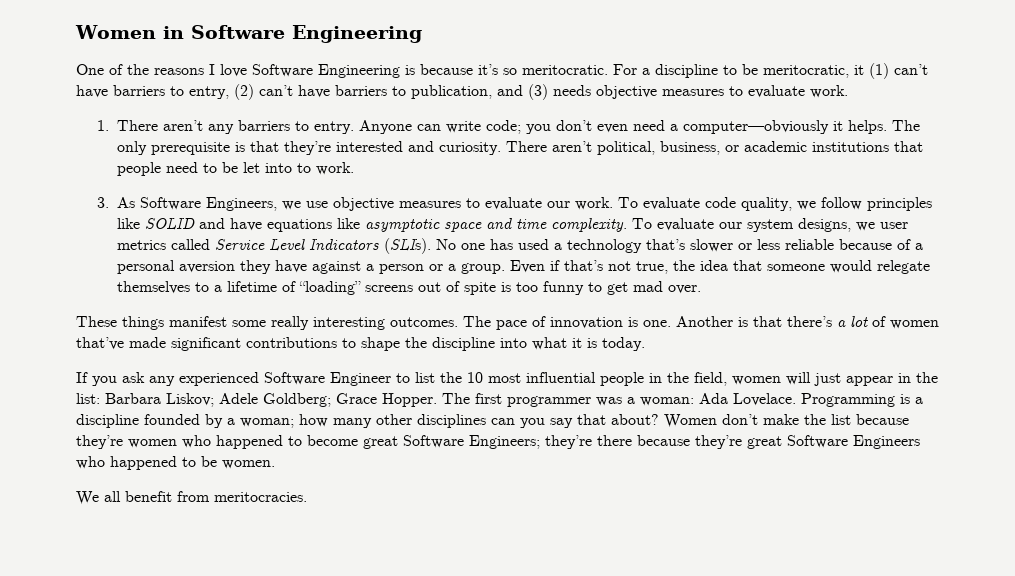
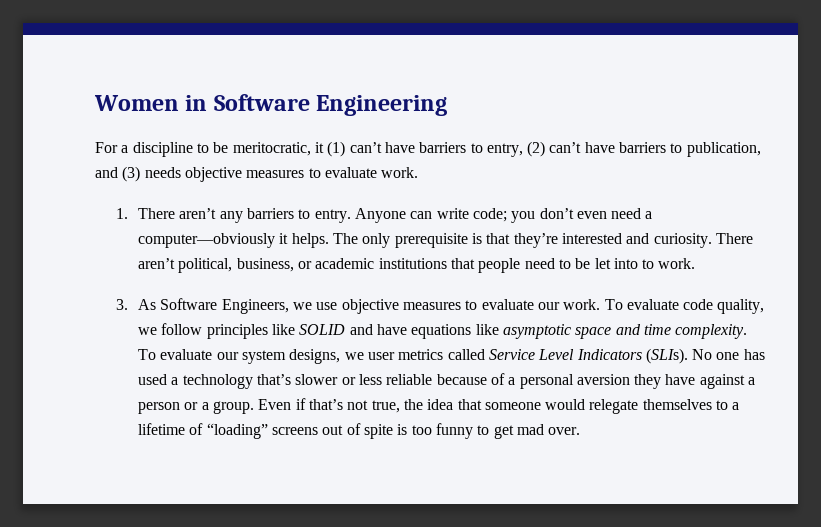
[76,64,608,78] One of the reasons I love Software Engineering is because it’s so meritocratic. -> (448, 105) none
[76,316,939,330] [76,337,645,351] [76,372,938,386] [76,393,923,407] [76,414,909,428] [76,435,920,449] [76,456,275,470] [76,491,307,505] // These things manifest some really interesting outcomes. The pace of innovation is one. Another is that there’s a lot of women that’ve made significant contributions to shape the discipline into what it is today. // If you ask any experienced Software Engineer to list the 10 most influential people in the field, women will just appear in the list: Barbara Liskov; Adele Goldberg; Grace Hopper. The first programmer was a woman: Ada Lovelace. Programming is a discipline founded by a woman; how many other disciplines can you say that about? Women don’t make the list because they’re women who happened to become great Software Engineers; they’re there because they’re great Software Engineers who happened to be women. // We all benefit from meritocracies. -> (581, 431) none

